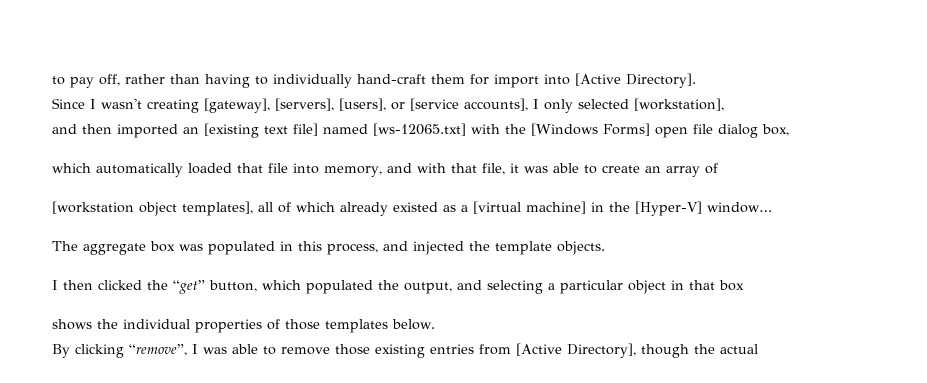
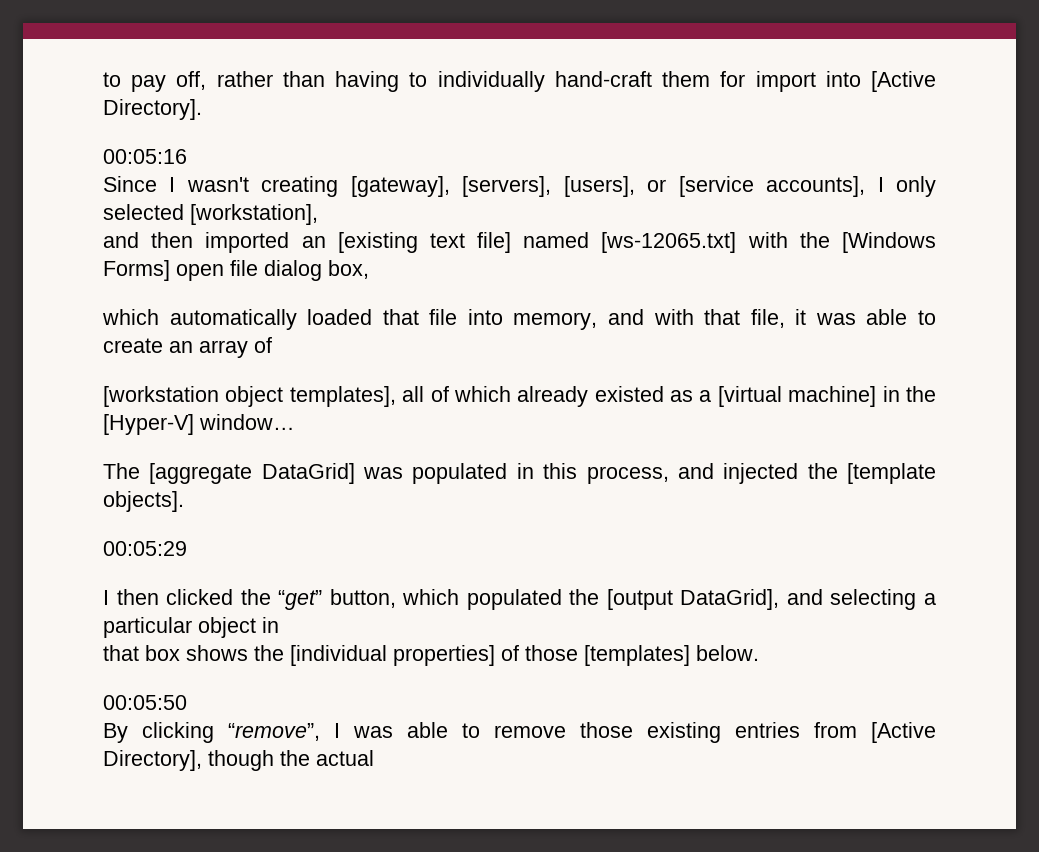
(696, 80) none -> [103,149,187,164] // 00:05:16
[83,241,175,255] aggregate box -> [149,463,355,484] [aggregate DataGrid]
[495,241,605,255] template objects. -> [847,463,937,484] [103,491,184,512] [103,541,187,556] [template objects]. // 00:05:29
[404,282,452,294] output, -> [606,589,780,610] [output DataGrid],
(684, 285) none -> (279, 625) //
(744, 285) // -> (180, 653) none
[123,319,262,333] individual properties -> [290,645,495,666] [individual properties]
[325,319,388,333] templates -> [584,645,690,666] [templates]
(435, 324) none -> [103,695,187,710] // 00:05:50

